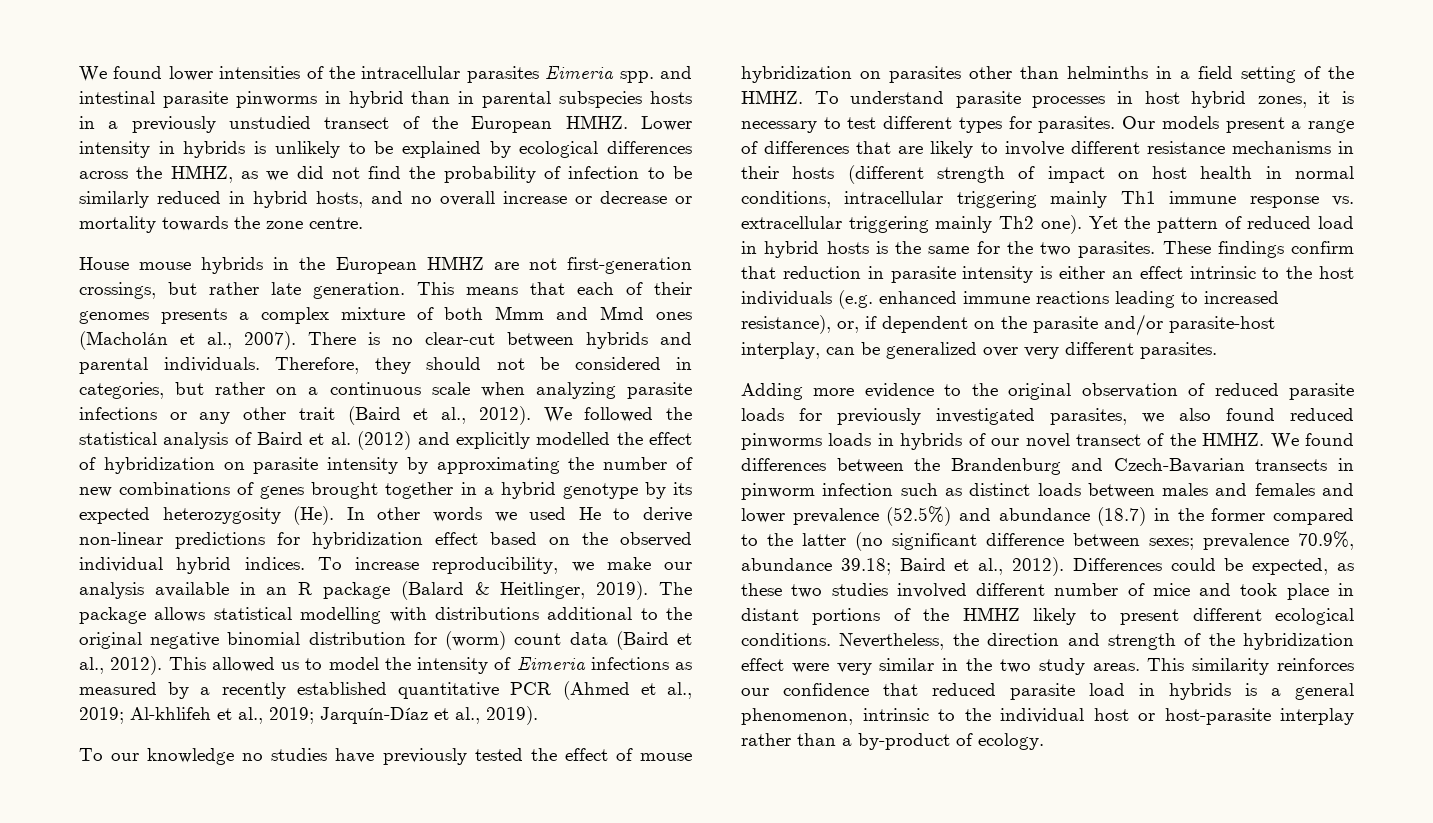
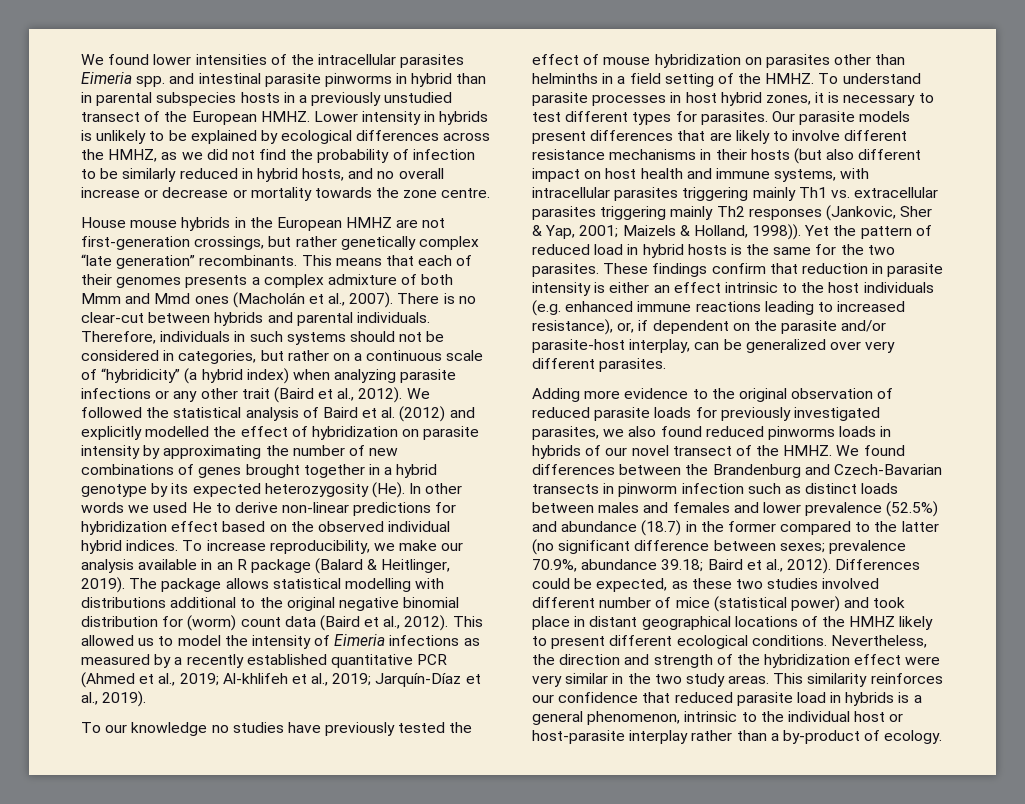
[271,282,405,299] late generation. -> [340,236,479,250] [81,254,298,269] genetically complex “late generation” recombinants.
[340,307,405,320] mixture -> [327,274,397,285] admixture
[374,357,411,374] they -> [160,331,346,345] individuals in such systems
(470, 388) none -> [81,368,289,384] of “hybridicity” (a hybrid index)
(1156, 122) none -> [799,111,856,125] parasite
[1291,120,1354,133] [741,141,758,154] a range of -> (586, 137) none
[847,165,1036,184] (different strength of -> [793,148,922,164] (but also different
[1265,166,1354,179] [741,191,944,208] in normal conditions, intracellular -> [686,168,870,182] [532,187,679,201] and immune systems, with intracellular parasites
[1169,191,1319,208] immune response -> (827, 192) none
(842, 222) none -> [532,206,596,220] parasites
[1040,215,1082,234] one). -> [748,205,933,221] [532,224,802,240] responses (Jankovic, Sher & Yap, 2001; Maizels & Holland, 1998)).
(1190, 589) none -> [713,596,840,612] (statistical power)
[812,608,881,625] portions -> [641,616,798,630] geographical locations

